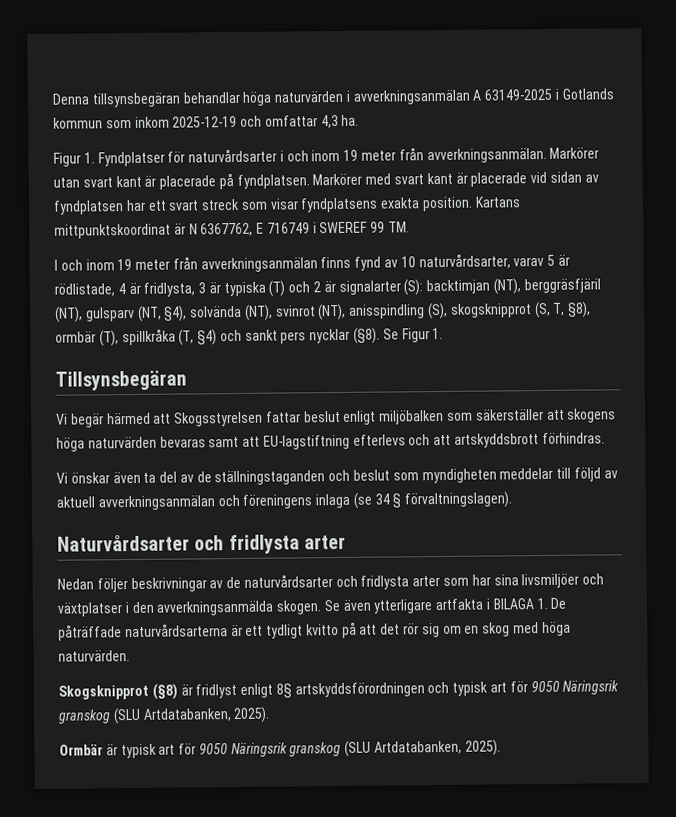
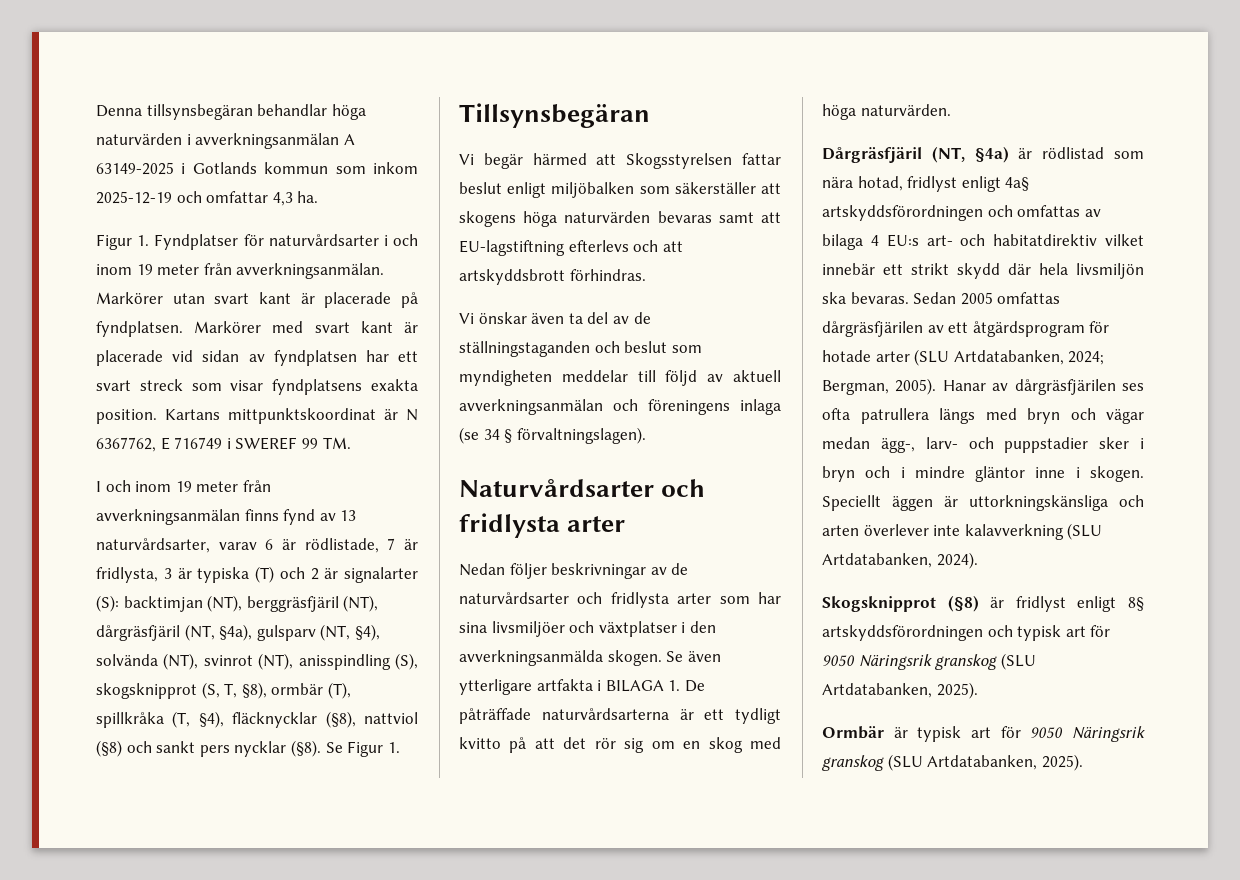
[400,256,416,268] 10 -> [340,510,357,521] 13
[547,254,556,266] 5 -> [265,539,274,550] 6
[117,283,126,295] 4 -> [387,538,396,550] 7
(83, 314) none -> [96,624,253,641] dårgräsfjäril (NT, §4a),
[197,329,218,346] §4) -> [198,711,418,728] [96,740,122,757] §4), fläcknycklar (§8), nattviol (§8)
(130, 656) none -> [822,146,1144,163] [822,176,1030,192] [822,205,1101,221] [822,234,1144,250] [822,263,1144,279] [822,292,1061,305] [822,321,1110,337] [822,349,1105,366] [822,378,1144,395] [822,408,1144,424] [822,437,1144,453] [822,466,1144,482] [822,495,1144,511] [822,523,1103,540] [822,552,978,569] // Dårgräsfjäril (NT, §4a) är rödlistad som nära hotad, fridlyst enligt 4a§ artskyddsförordningen och omfattas av bilaga 4 EU:s art- och habitatdirektiv vilket innebär ett strikt skydd där hela livsmiljön ska bevaras. Sedan 2005 omfattas dårgräsfjärilen av ett åtgärdsprogram för hotade arter (SLU Artdatabanken, 2024; Bergman, 2005). Hanar av dårgräsfjärilen ses ofta patrullera längs med bryn och vägar medan ägg-, larv- och puppstadier sker i bryn och i mindre gläntor inne i skogen. Speciellt äggen är uttorkningskänsliga och arten överlever inte kalavverkning (SLU Artdatabanken, 2024).

